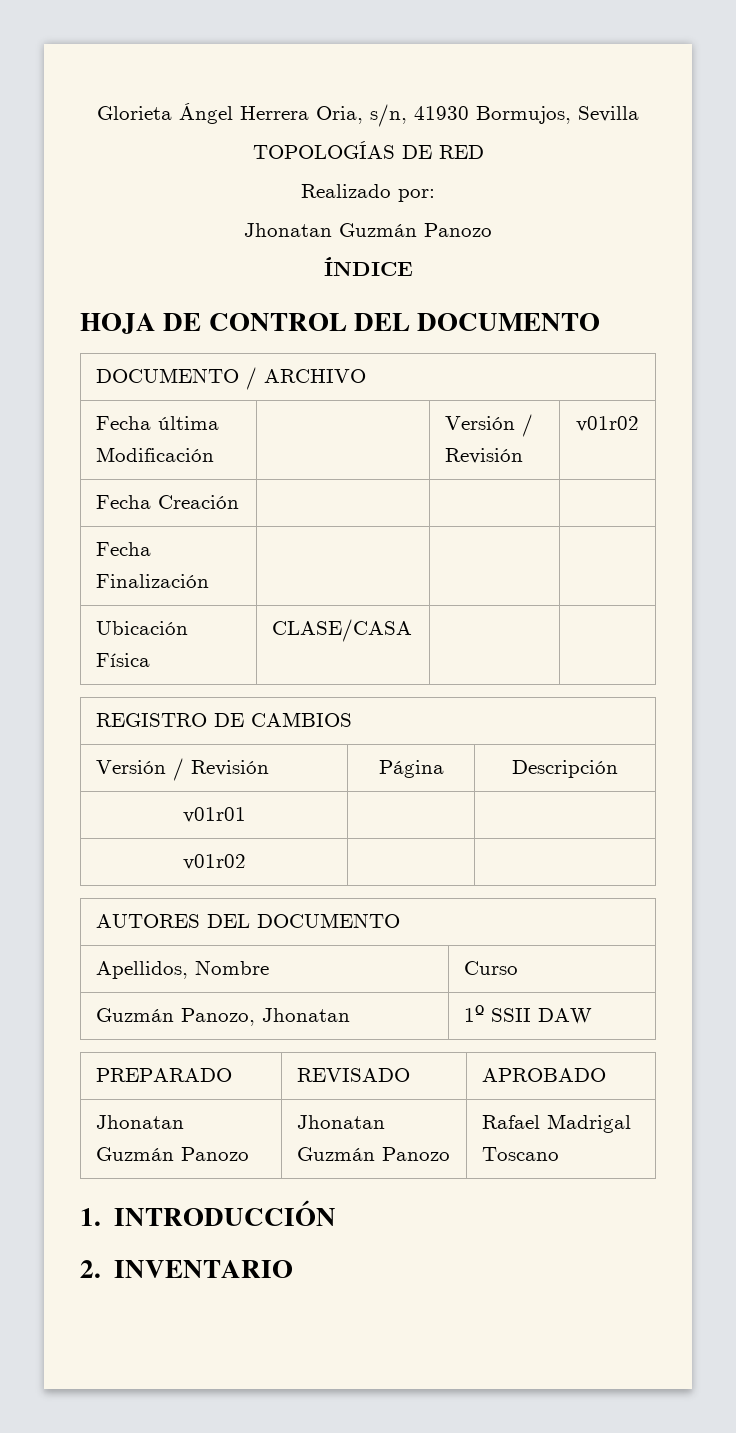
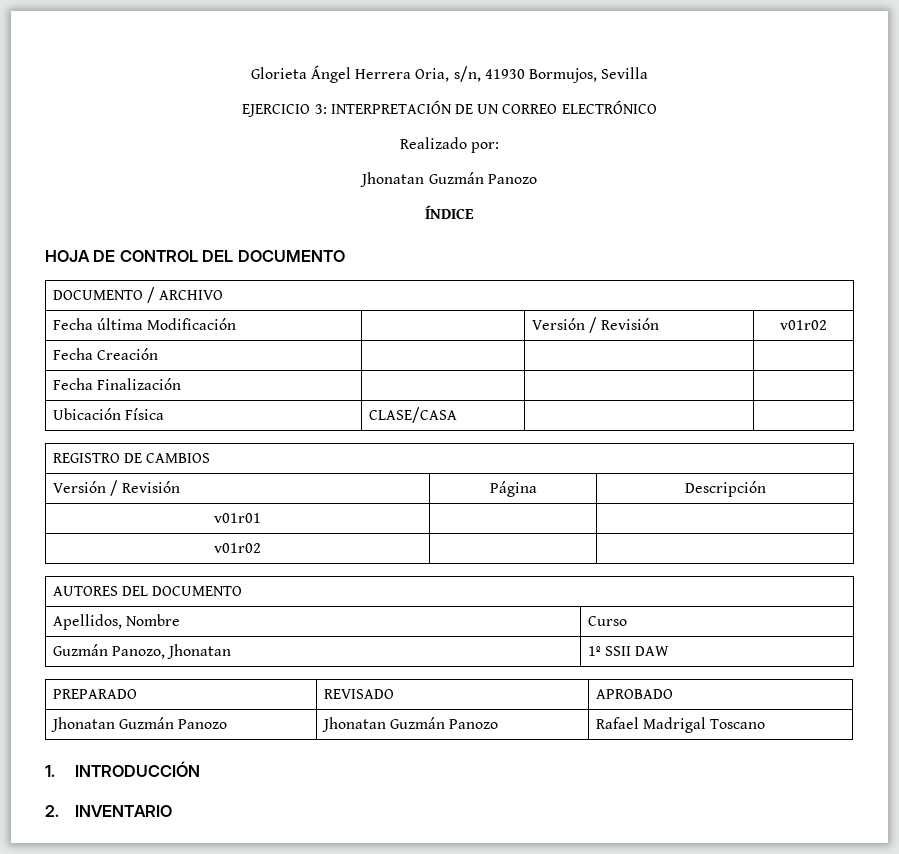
[252,141,484,159] TOPOLOGÍAS DE RED -> [242,100,657,117] EJERCICIO 3: INTERPRETACIÓN DE UN CORREO ELECTRÓNICO

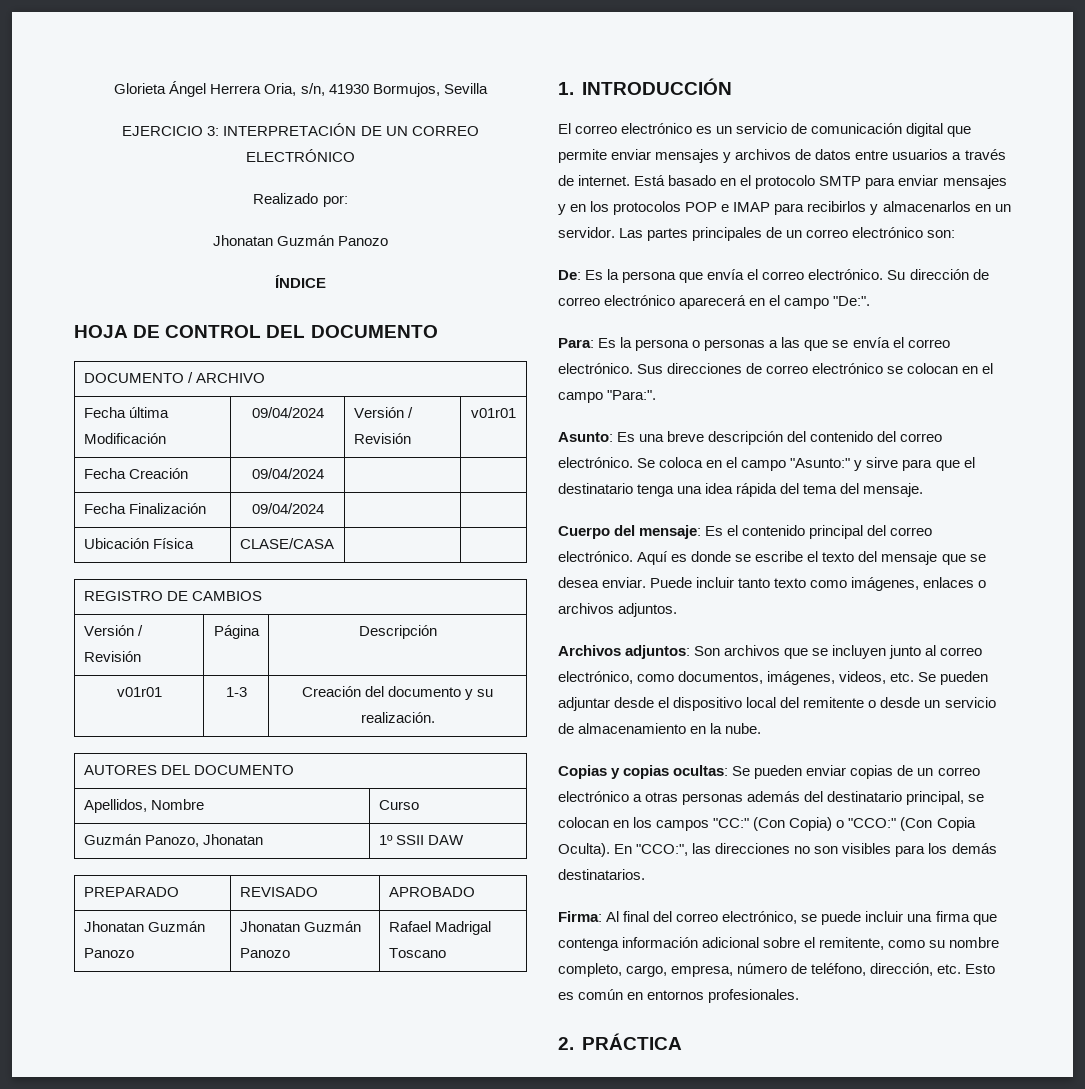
[531,317,660,333] [780,320,827,330] | Versión / Revisión | v01r02 -> [251,407,324,418] [353,407,413,418] [353,433,411,444] [471,408,516,418] 09/04/2024 | Versión / Revisión | v01r01
(158, 354) none -> [251,468,324,479] 09/04/2024
(181, 384) none -> [251,503,324,514] 09/04/2024
[214,543,261,553] | // v01r02 | | -> [225,687,247,697] [301,686,494,700] [360,712,435,723] 1-3 | Creación del documento y su realización.
(201, 769) none -> [558,123,972,137] [558,149,1006,163] [558,175,1007,189] [558,201,1011,215] [558,227,956,241] [558,269,989,283] [558,295,871,309] [558,337,950,351] [558,363,994,374] [558,390,657,403] [558,431,943,445] [558,457,975,471] [558,483,924,497] [558,525,933,539] [558,551,986,565] [558,577,987,591] [558,603,678,617] [558,645,983,659] [558,671,989,685] [558,697,996,711] [558,723,762,734] [558,765,980,779] [558,791,985,805] [558,817,976,831] [558,843,997,857] [558,869,645,880] [558,911,997,925] [558,937,1000,951] [558,963,996,977] [558,989,800,1003] // El correo electrónico es un servicio de comunicación digital que permite enviar mensajes y archivos de datos entre usuarios a través de internet. Está basado en el protocolo SMTP para enviar mensajes y en los protocolos POP e IMAP para recibirlos y almacenarlos en un servidor. Las partes principales de un correo electrónico son: // De: Es la persona que envía el correo electrónico. Su dirección de correo electrónico aparecerá en el campo "De:". // Para: Es la persona o personas a las que se envía el correo electrónico. Sus direcciones de correo electrónico se colocan en el campo "Para:". // Asunto: Es una breve descripción del contenido del correo electrónico. Se coloca en el campo "Asunto:" y sirve para que el destinatario tenga una idea rápida del tema del mensaje. // Cuerpo del mensaje: Es el contenido principal del correo electrónico. Aquí es donde se escribe el texto del mensaje que se desea enviar. Puede incluir tanto texto como imágenes, enlaces o archivos adjuntos. // Archivos adjuntos: Son archivos que se incluyen junto al correo electrónico, como documentos, imágenes, videos, etc. Se pueden adjuntar desde el dispositivo local del remitente o desde un servicio de almacenamiento en la nube. // Copias y copias ocultas: Se pueden enviar copias de un correo electrónico a otras personas además del destinatario principal, se colocan en los campos "CC:" (Con Copia) o "CCO:" (Con Copia Oculta). En "CCO:", las direcciones no son visibles para los demás destinatarios. // Firma: Al final del correo electrónico, se puede incluir una firma que contenga información adicional sobre el remitente, como su nombre completo, cargo, empresa, número de teléfono, dirección, etc. Esto es común en entornos profesionales.
[75,805,173,817] INVENTARIO -> [581,1033,682,1050] PRÁCTICA

